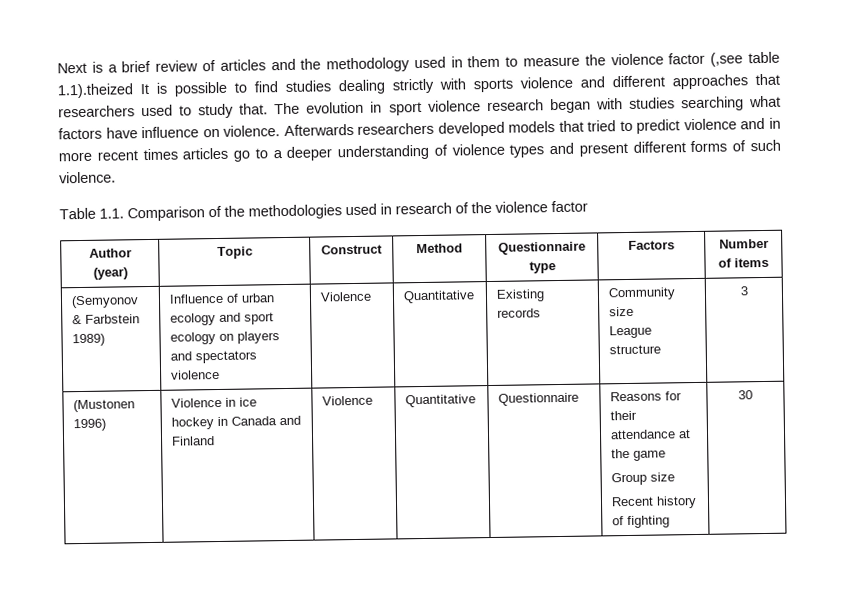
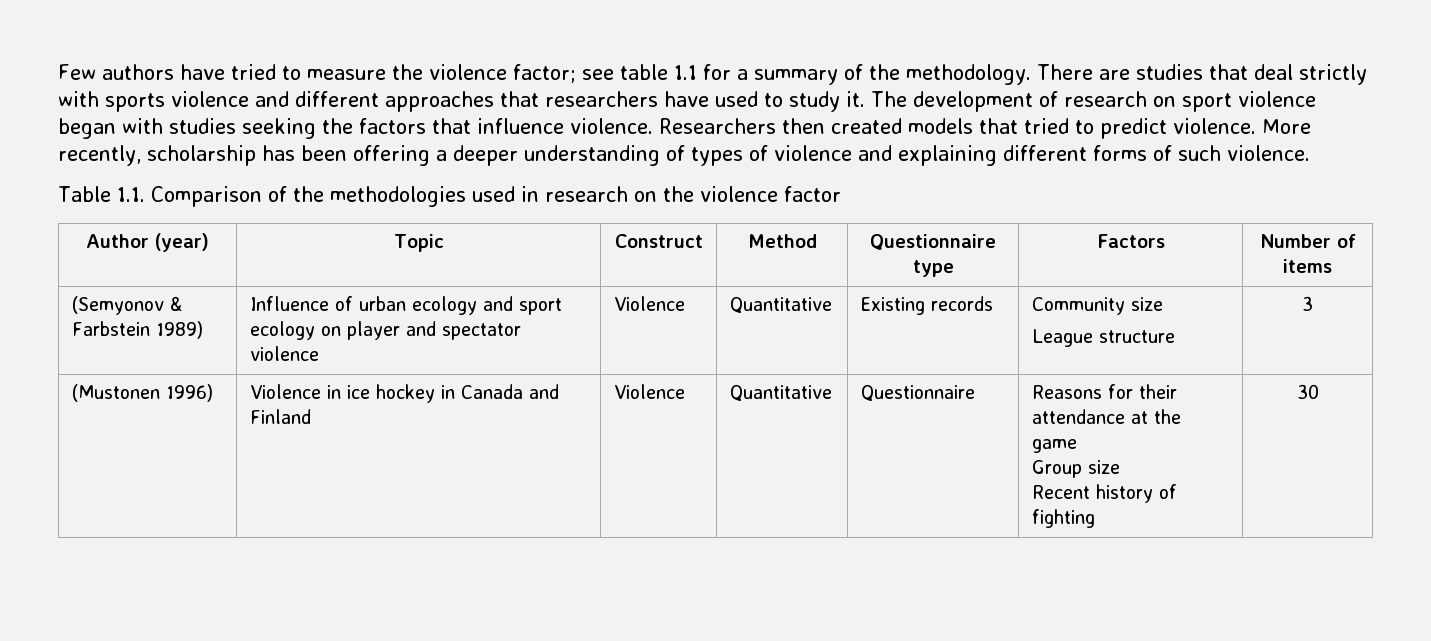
[57,51,780,74] [57,79,385,99] Next is a brief review of articles and the methodology used in them to measure the violence factor (,see table 1.1).theized It is possible to find studies dealing -> [58,64,1293,85] Few authors have tried to measure the violence factor; see table 1.1 for a summary of the methodology. There are studies that deal
(135, 111) none -> [664,91,709,107] have
[239,101,383,115] that. The evolution in -> [846,91,1176,112] it. The development of research on
[486,99,544,112] research -> (1316, 99) none
[680,95,782,112] [58,121,505,140] searching what factors have influence on violence. Afterwards researchers developed -> [242,118,902,139] seeking the factors that influence violence. Researchers then created
[683,117,781,131] [58,142,628,162] violence and in more recent times articles go to a deeper understanding of violence types and present -> [1173,118,1311,134] [58,145,997,166] violence. More recently, scholarship has been offering a deeper understanding of types of violence and explaining
[455,202,469,214] of -> [633,191,657,202] on
[236,331,280,344] [169,350,257,364] players and spectators -> [346,321,521,340] player and spectator

